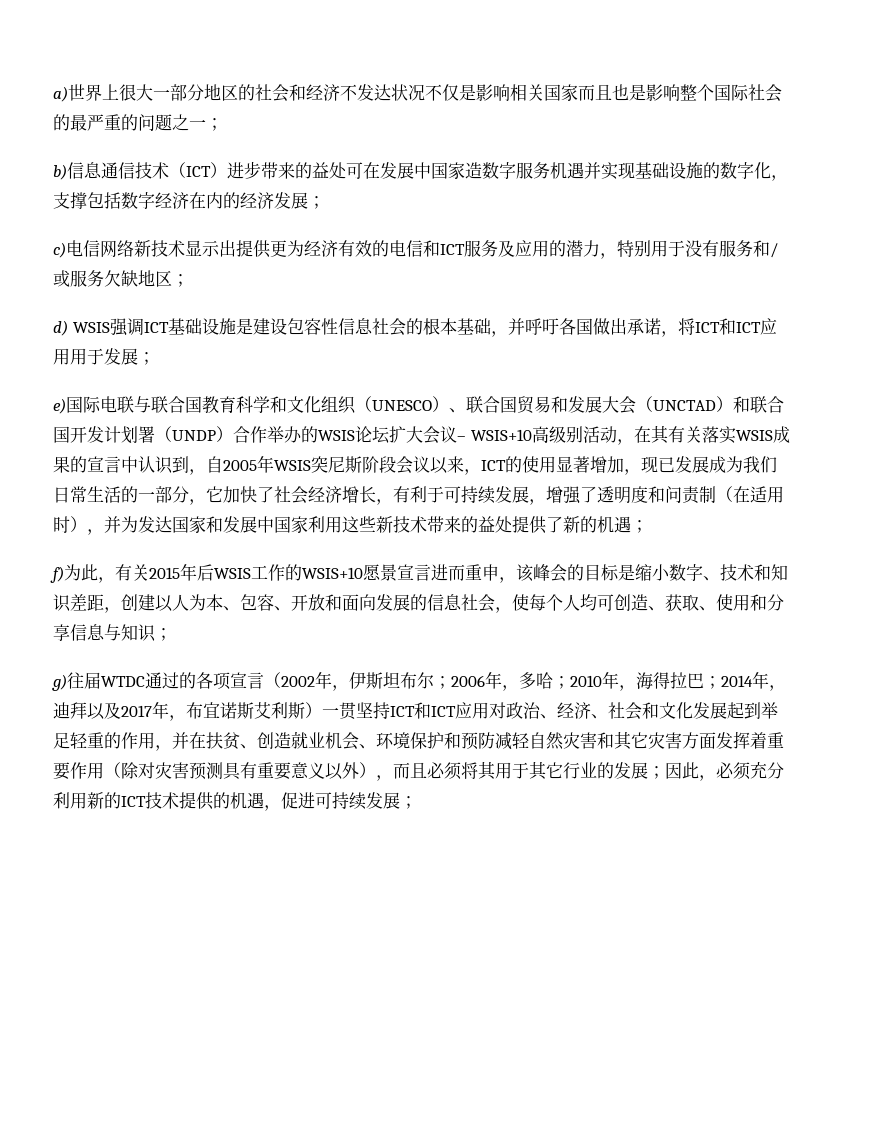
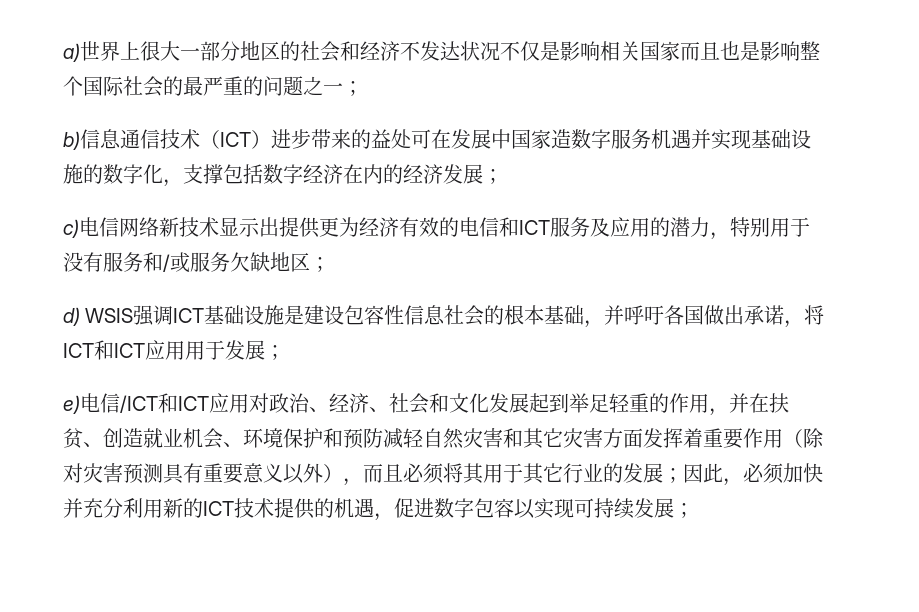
[66,396,784,414] [53,425,790,445] [53,455,777,475] [53,486,784,505] [53,516,648,535] [50,563,788,583] [53,594,784,613] [53,624,172,642] [52,671,786,691] [53,701,415,721] 国际电联与联合国教育科学和文化组织（UNESCO）、联合国贸易和发展大会（UNCTAD）和联合国开发计划署（UNDP）合作举办的WSIS论坛扩大会议– WSIS+10高级别活动，在其有关落实WSIS成果的宣言中认识到，自2005年WSIS突尼斯阶段会议以来，ICT的使用显著增加，现已发展成为我们日常生活的一部分，它加快了社会经济增长，有利于可持续发展，增强了透明度和问责制（在适用时），并为发达国家和发展中国家利用这些新技术带来的益处提供了新的机遇； // f)为此，有关2015年后WSIS工作的WSIS+10愿景宣言进而重申，该峰会的目标是缩小数字、技术和知识差距，创建以人为本、包容、开放和面向发展的信息社会，使每个人均可创造、获取、使用和分享信息与知识； // g)往届WTDC通过的各项宣言（2002年，伊斯坦布尔；2006年，多哈；2010年，海得拉巴；2014年，迪拜以及2017年，布宜诺斯艾利斯）一贯坚持ICT -> [80,393,158,413] 电信/ICT
(751, 771) none -> [783,463,823,483] [63,498,83,518] 加快并
(315, 800) none -> [434,498,574,519] 数字包容以实现

